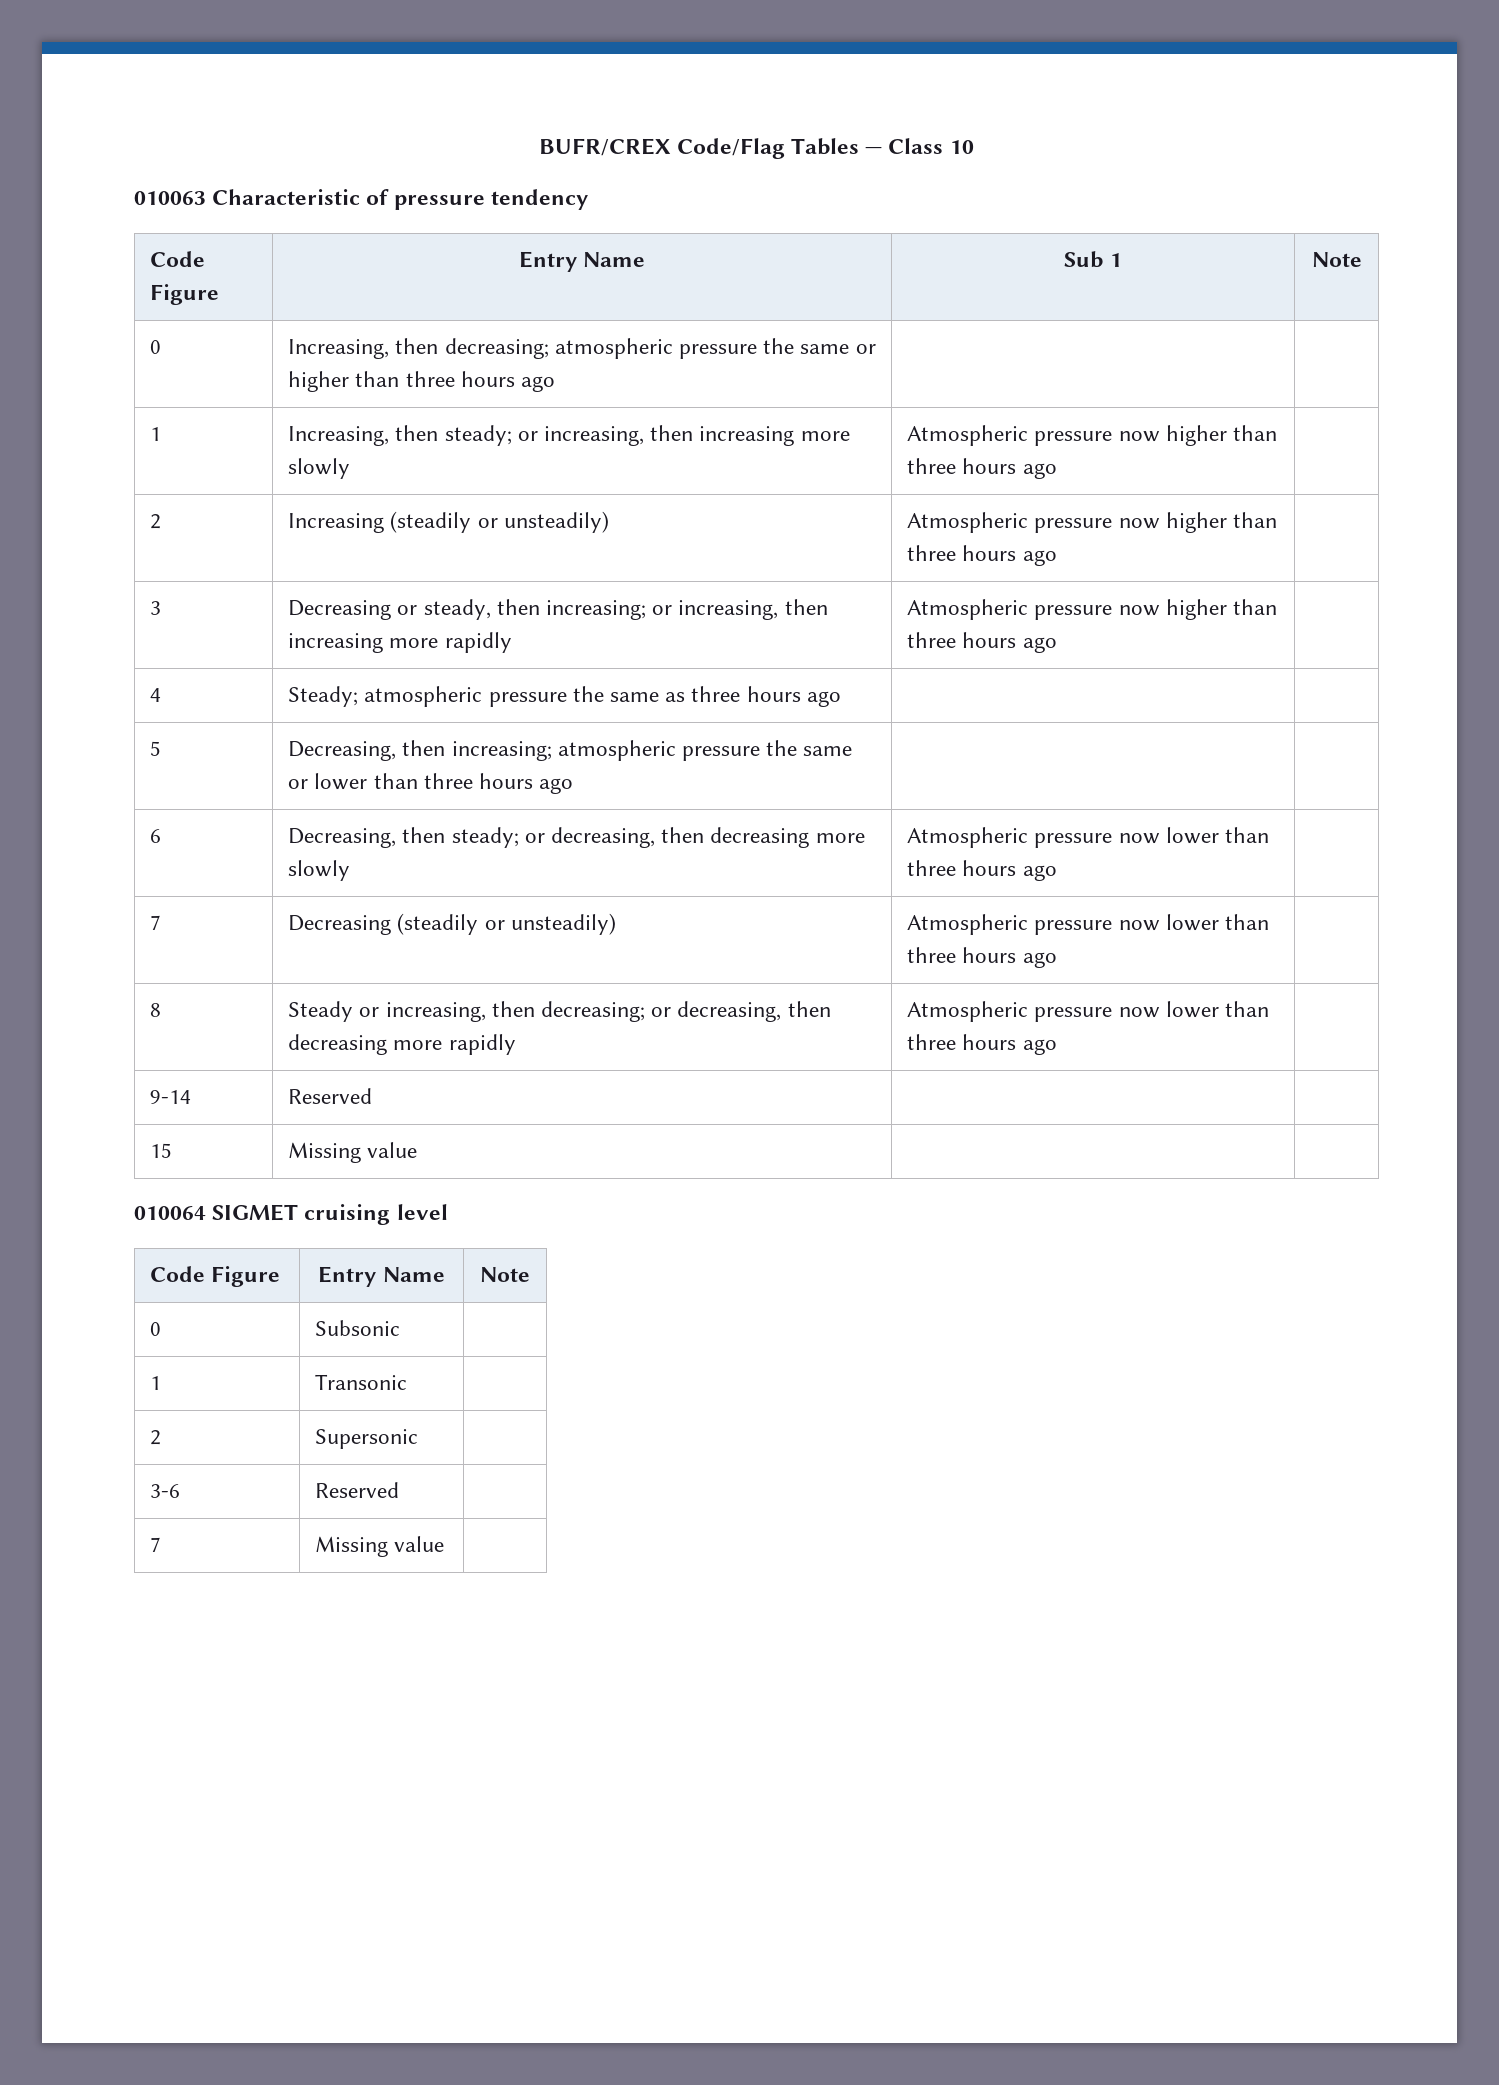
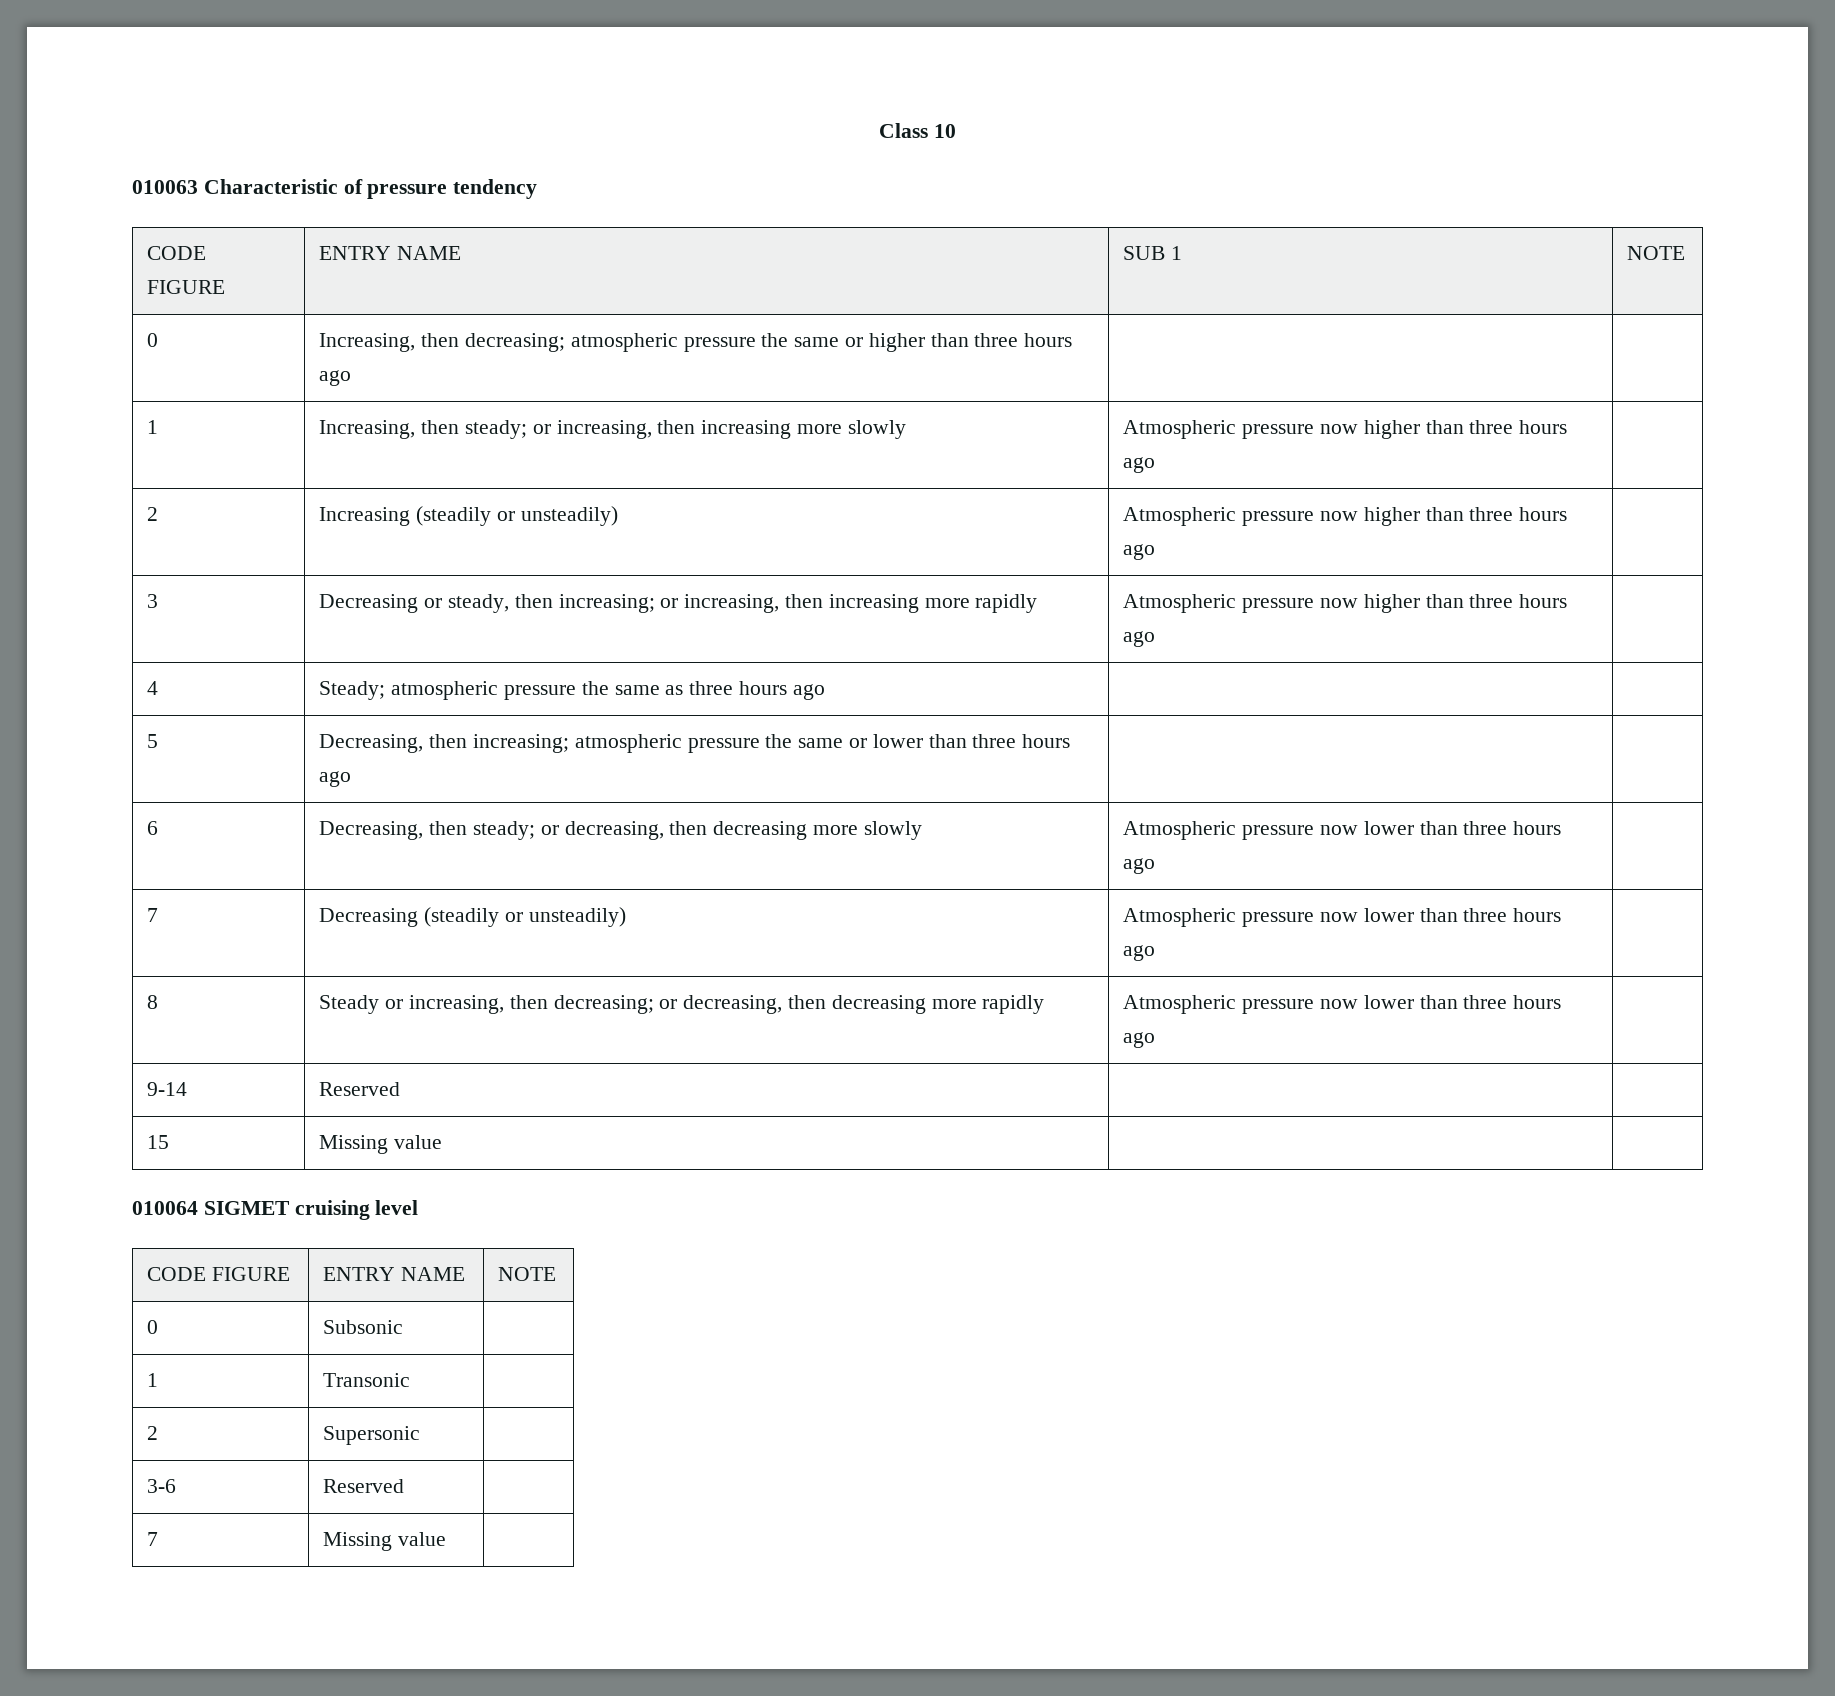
[539,138,883,159] BUFR/CREX Code/Flag Tables — -> (879, 130) none
[150,251,206,267] [150,284,220,305] [518,251,646,272] [1064,251,1122,268] [1311,252,1362,267] Code Figure | Entry Name | Sub 1 | Note -> [147,246,207,260] [147,280,226,294] [319,246,462,260] [1123,246,1183,260] [1627,246,1686,260] CODE FIGURE | ENTRY NAME | SUB 1 | NOTE
[150,1266,281,1287] [318,1266,445,1287] [480,1267,530,1282] Code Figure | Entry Name | Note -> [147,1267,291,1281] [323,1267,466,1281] [498,1267,557,1281] CODE FIGURE | ENTRY NAME | NOTE

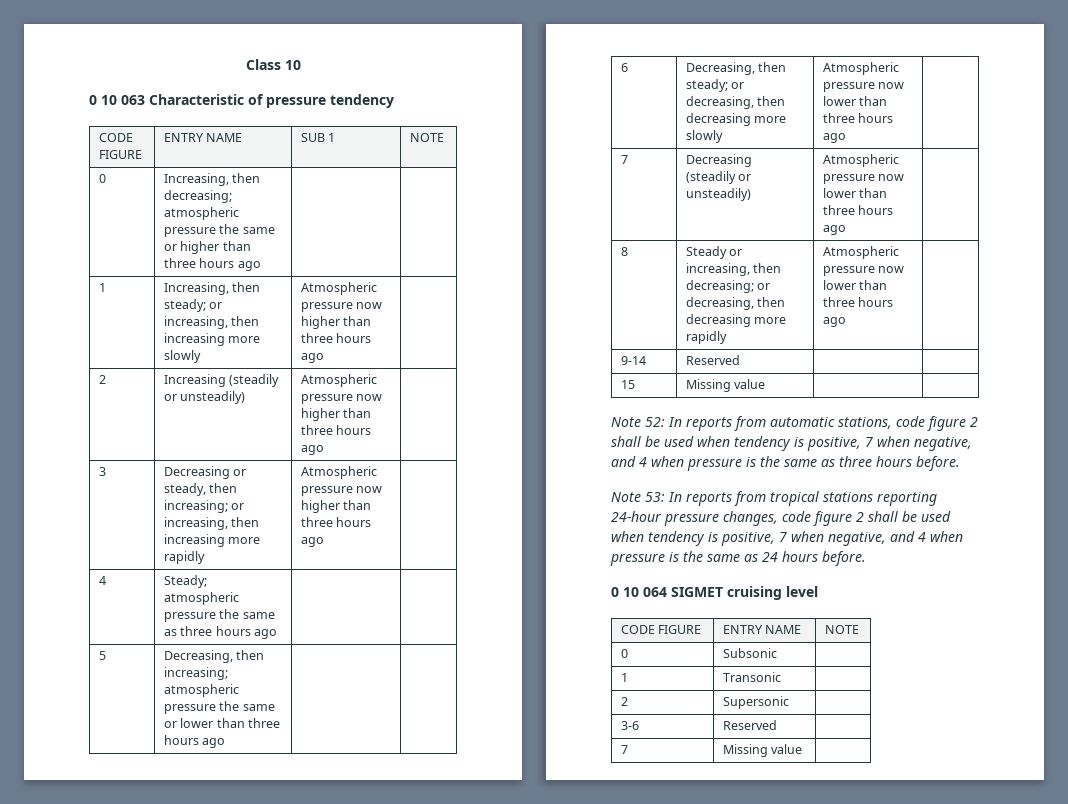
[132,180,198,194] 010063 -> [89,95,145,105] 0 10 063
[132,1201,198,1215] 010064 -> [611,416,978,431] [611,436,972,451] [611,456,960,471] [611,491,937,506] [611,511,951,526] [611,531,963,546] [610,551,866,566] [611,587,667,597] Note 52: In reports from automatic stations, code figure 2 shall be used when tendency is positive, 7 when negative, and 4 when pressure is the same as three hours before. // Note 53: In reports from tropical stations reporting 24-hour pressure changes, code figure 2 shall be used when tendency is positive, 7 when negative, and 4 when pressure is the same as 24 hours before. // 0 10 064

